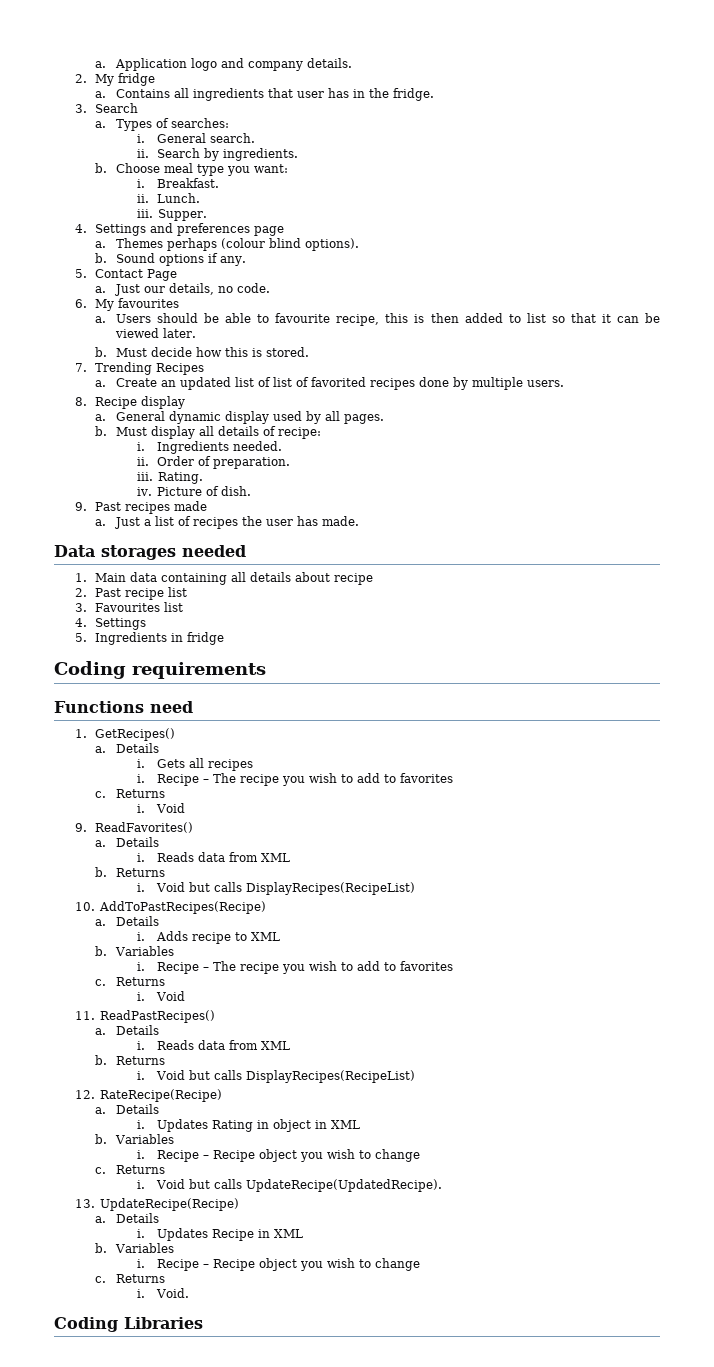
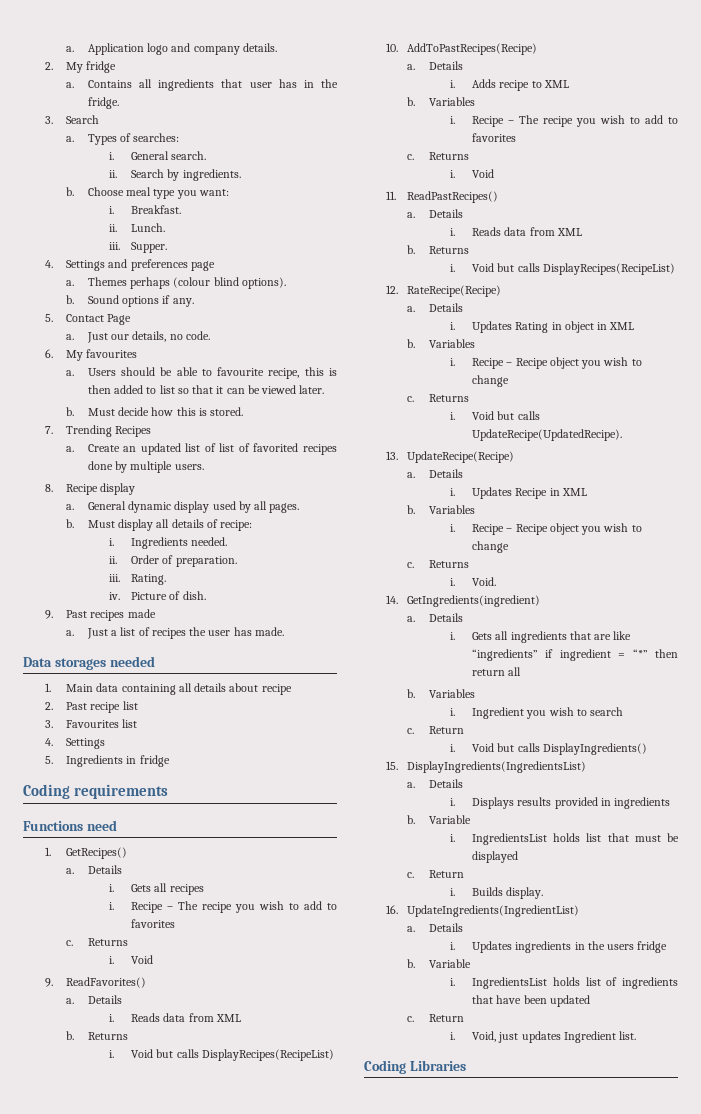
(190, 1293) none -> [385,595,541,607] [407,613,463,622] [450,631,632,643] [472,649,678,661] [472,667,522,676] [407,689,475,698] [450,707,624,719] [407,726,464,734] [450,743,647,755] [385,761,587,773] [407,779,463,788] [450,797,671,809] [407,815,471,824] [450,833,679,845] [472,851,519,863] [407,870,464,878] [450,887,544,899] [385,905,580,917] [407,923,463,932] [450,941,668,953] [407,959,471,968] [450,977,678,989] [472,995,590,1007] [407,1014,464,1022] [450,1031,637,1043] // 14. GetIngredients(ingredient) // a. Details // i. Gets all ingredients that are like “ingredients” if ingredient = “*” then return all // b. Variables // i. Ingredient you wish to search // c. Return // i. Void but calls DisplayIngredients() // 15. DisplayIngredients(IngredientsList) // a. Details // i. Displays results provided in ingredients // b. Variable // i. IngredientsList holds list that must be displayed // c. Return // i. Builds display. // 16. UpdateIngredients(IngredientList) // a. Details // i. Updates ingredients in the users fridge // b. Variable // i. IngredientsList holds list of ingredients that have been updated // c. Return // i. Void, just updates Ingredient list.

